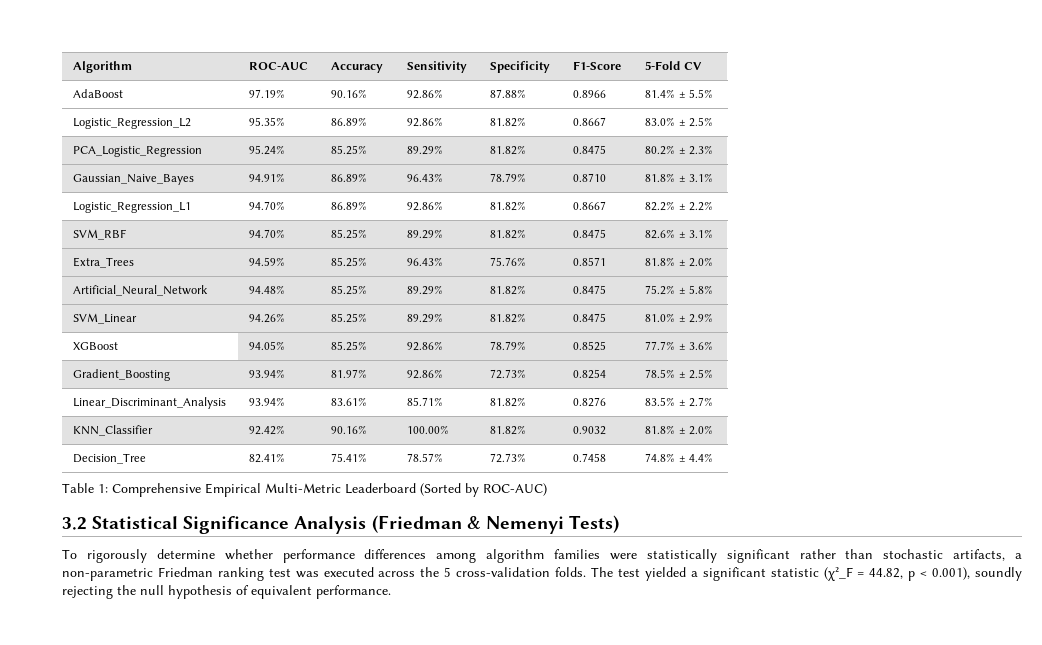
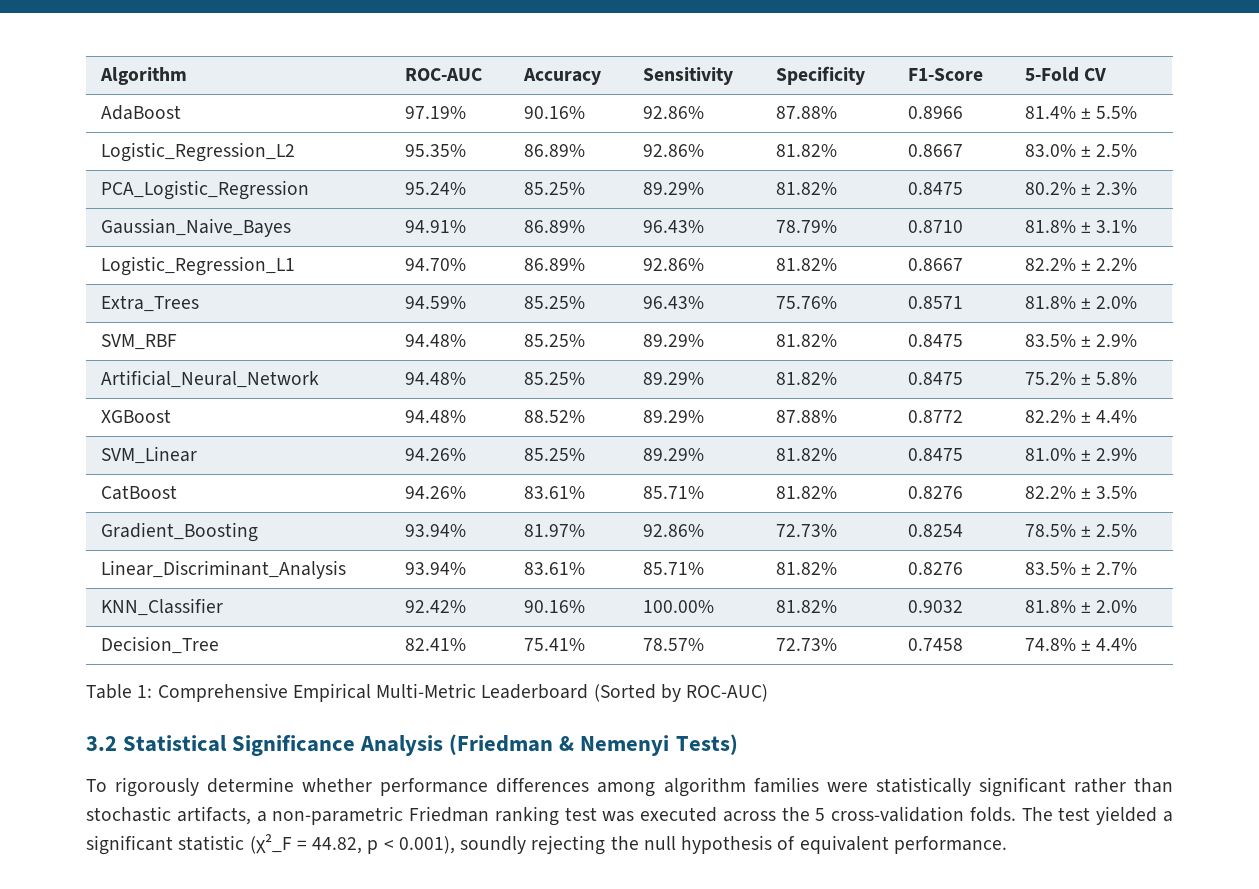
[73,229,127,240] [249,229,286,238] [331,229,368,239] [407,229,444,239] [490,229,527,239] [573,229,607,238] [645,229,713,239] // SVM_RBF | 94.70% | 85.25% | 89.29% | 81.82% | 0.8475 | 82.6% ± 3.1% -> (1138, 264) none
(713, 262) none -> [100,334,177,350] [404,334,466,347] [523,334,585,347] [642,334,704,347] [775,334,837,347] [907,334,963,347] [1024,334,1138,347] // SVM_RBF | 94.48% | 85.25% | 89.29% | 81.82% | 0.8475 | 83.5% ± 2.9%
(713, 289) none -> [100,409,171,423] [404,410,466,423] [523,410,585,423] [642,410,704,423] [775,410,837,423] [907,410,963,423] [1024,410,1138,423] // XGBoost | 94.48% | 88.52% | 89.29% | 87.88% | 0.8772 | 82.2% ± 4.4%
[73,342,119,350] [249,341,286,350] [331,341,368,351] [407,341,444,351] [490,341,527,350] [573,341,607,351] [645,341,713,350] XGBoost | 94.05% | 85.25% | 92.86% | 78.79% | 0.8525 | 77.7% ± 3.6% -> [100,485,177,500] [404,486,466,499] [523,486,585,499] [642,486,704,499] [775,486,837,499] [907,486,963,499] [1024,486,1138,499] CatBoost | 94.26% | 83.61% | 85.71% | 81.82% | 0.8276 | 82.2% ± 3.5%

